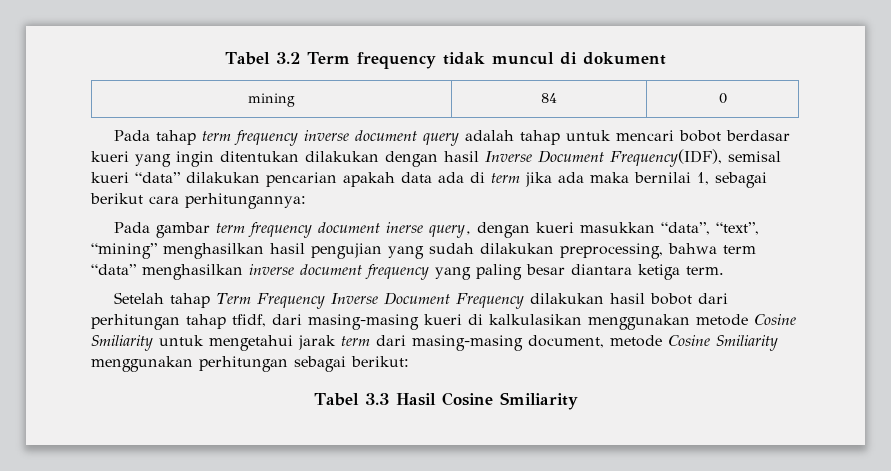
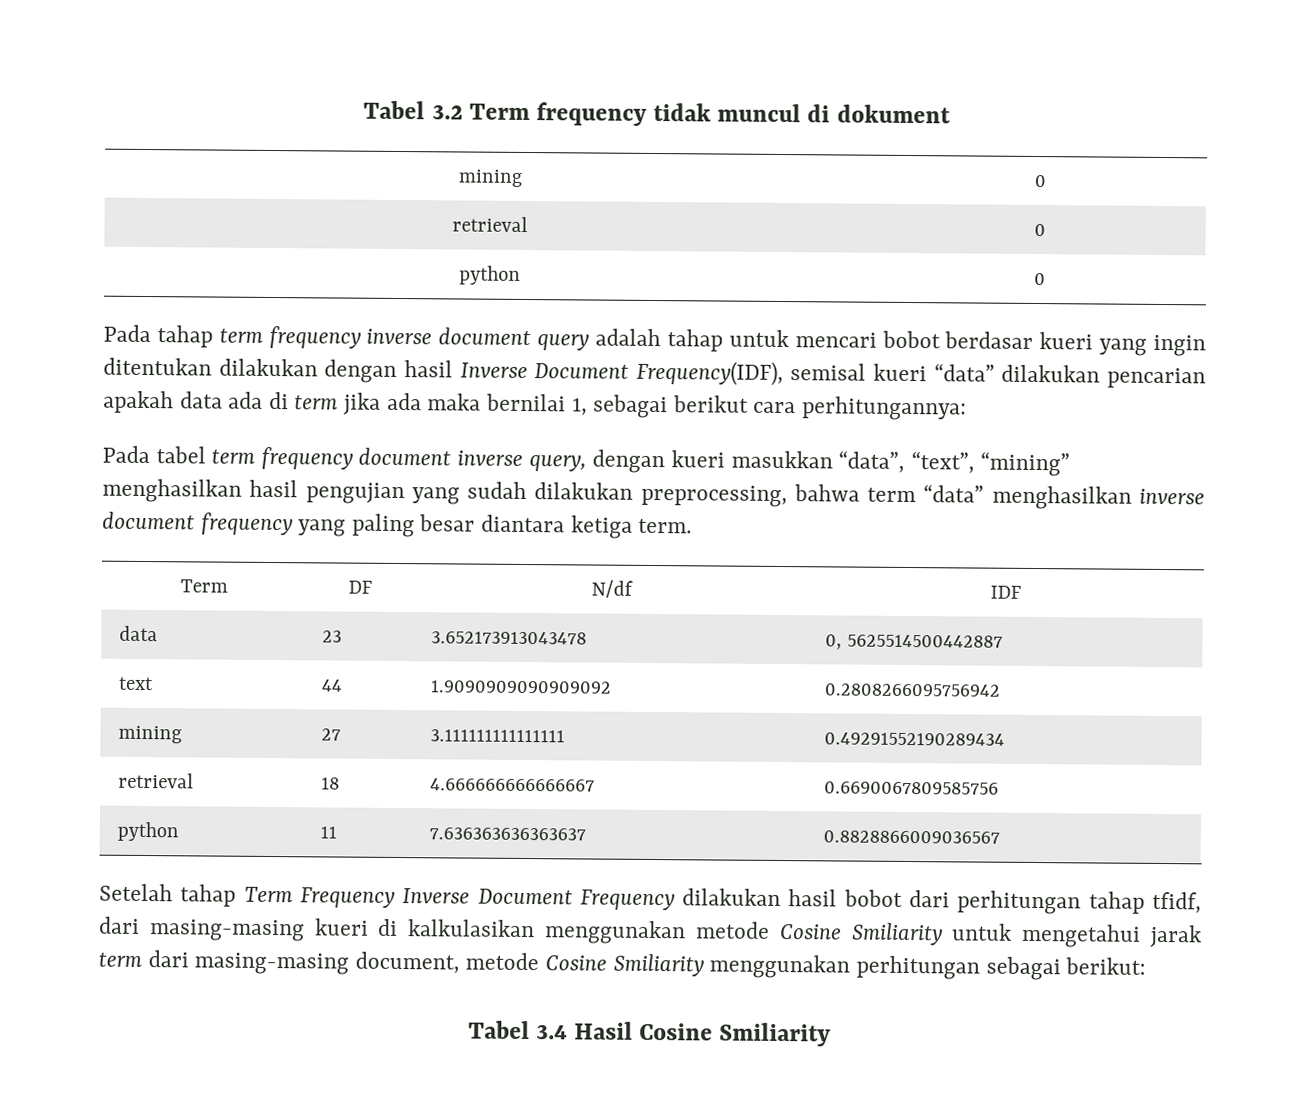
[541,93,557,103] 84 -> [1034,174,1046,188] [451,216,528,233] [1034,223,1046,237] [458,265,521,285] 0 // retrieval | 0 // python
[155,222,210,238] gambar -> [155,446,206,464] tabel
[385,222,423,233] inerse -> [457,450,524,466] inverse
(724, 270) none -> [179,579,228,593] [347,580,372,594] [590,579,633,598] [990,585,1021,599] [119,625,159,642] [322,630,343,643] [431,631,588,645] [825,634,1003,650] [118,676,155,691] [321,679,344,692] [430,680,612,694] [824,683,1001,697] [118,725,183,744] [321,728,342,741] [430,729,566,743] [824,732,1006,746] [118,772,195,789] [321,777,341,790] [430,778,596,792] [824,781,1000,795] [117,821,180,842] [320,826,338,839] [429,827,587,841] [823,830,1001,844] // Term | DF | N/df | IDF // data | 23 | 3.652173913043478 | 0, 5625514500442887 // text | 44 | 1.9090909090909092 | 0.2808266095756942 // mining | 27 | 3.111111111111111 | 0.49291552190289434 // retrieval | 18 | 4.666666666666667 | 0.6690067809585756 // python | 11 | 7.636363636363637 | 0.8828866009036567
[364,393,389,405] 3.3 -> [535,1024,568,1040] 3.4

